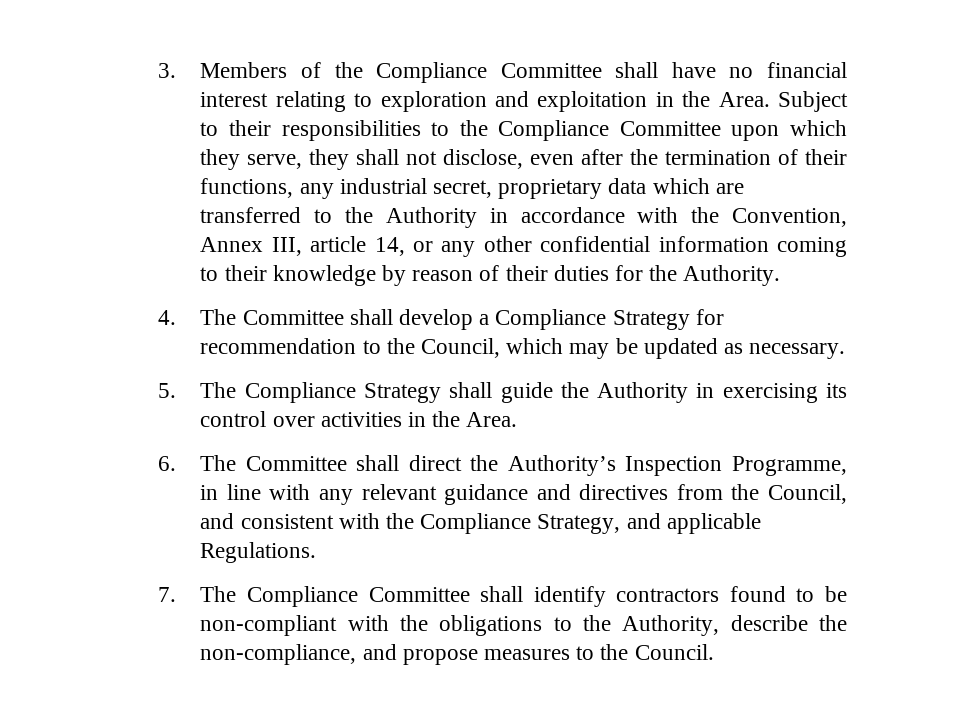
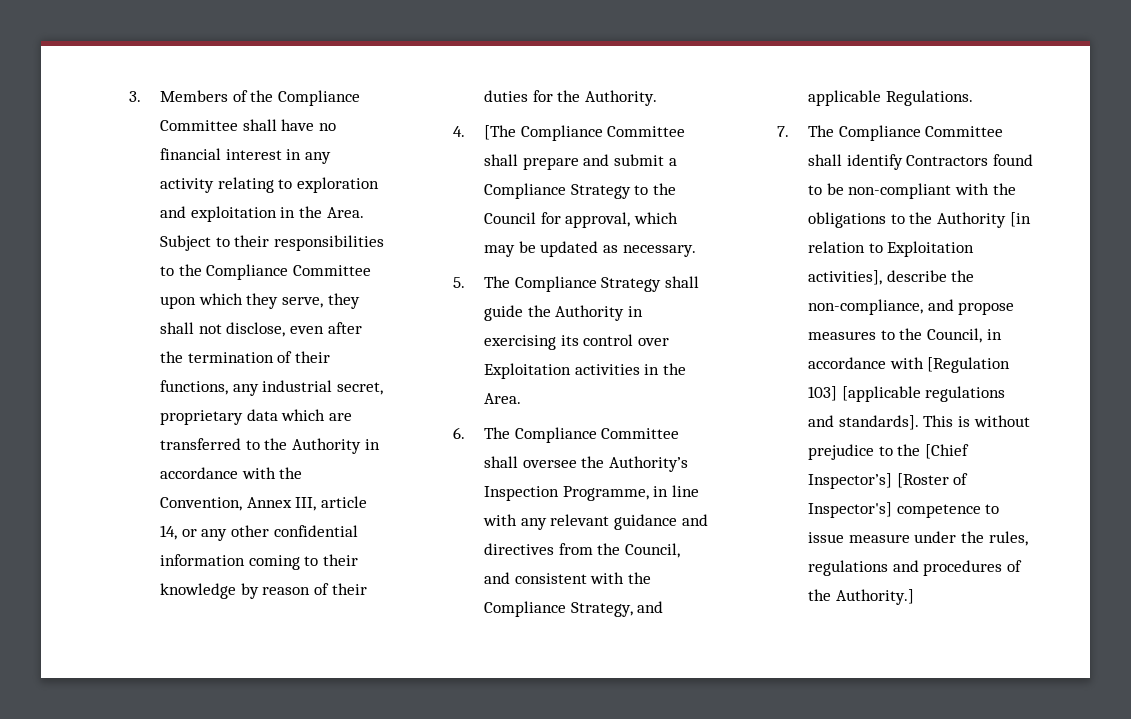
(269, 99) none -> [286,149,331,164] [160,178,215,193] in any activity
[200,309,724,330] [200,338,500,358] The Committee shall develop a Compliance Strategy for recommendation to the Council, -> [484,125,686,141] [484,154,677,170] [484,183,676,199] [484,212,631,228] [The Compliance Committee shall prepare and submit a Compliance Strategy to the Council for approval,
(315, 421) none -> [484,363,572,379] Exploitation
[245,455,462,471] Committee shall direct -> [514,427,680,443] [484,456,577,468] Compliance Committee shall oversee
[616,588,720,602] contractors -> [906,155,989,166] Contractors
[622,615,720,636] Authority, -> [936,212,1031,228] [808,241,975,257] [808,270,883,285] Authority [in relation to Exploitation activities],
[634,644,714,660] Council. -> [926,328,1002,343] [808,357,1011,373] [808,386,1006,402] [808,415,1030,430] [808,444,969,460] [808,473,969,489] [808,502,1000,518] [808,531,1028,546] [808,560,1022,576] [808,589,914,605] Council, in accordance with [Regulation 103] [applicable regulations and standards]. This is without prejudice to the [Chief Inspector’s] [Roster of Inspector's] competence to issue measure under the rules, regulations and procedures of the Authority.]

